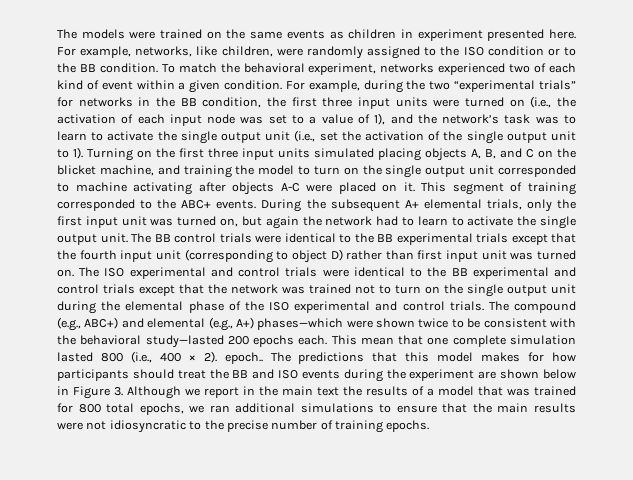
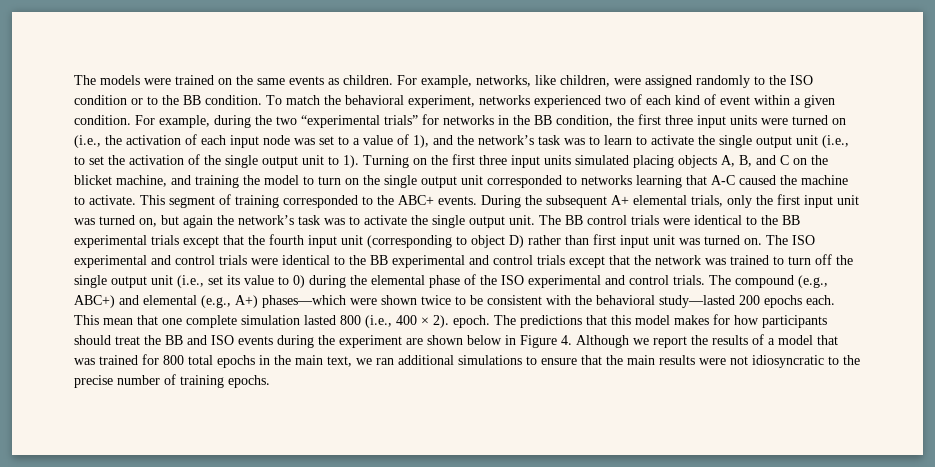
[348,29,576,41] children in experiment presented here. -> [343,75,393,85] children.
[306,46,421,59] randomly assigned -> [645,75,750,88] assigned randomly
(316, 136) none -> [74,156,85,165] to
[75,182,415,195] machine activating after objects A-C were placed on it. -> [581,175,848,188] [74,195,136,205] networks learning that A-C caused the machine to activate.
[325,216,448,226] network had to learn -> [238,215,345,225] network’s task was
[355,284,576,297] not to turn on the single output unit -> [773,254,853,265] [74,275,305,288] to turn off the single output unit (i.e., set its value to 0)
[224,352,263,364] epoch.. -> [453,315,490,328] epoch.
[114,387,123,396] 3. -> [561,335,572,345] 4.
[243,386,339,396] in the main text -> (687, 342) none
[139,403,184,415] epochs, -> [217,355,352,368] epochs in the main text,

